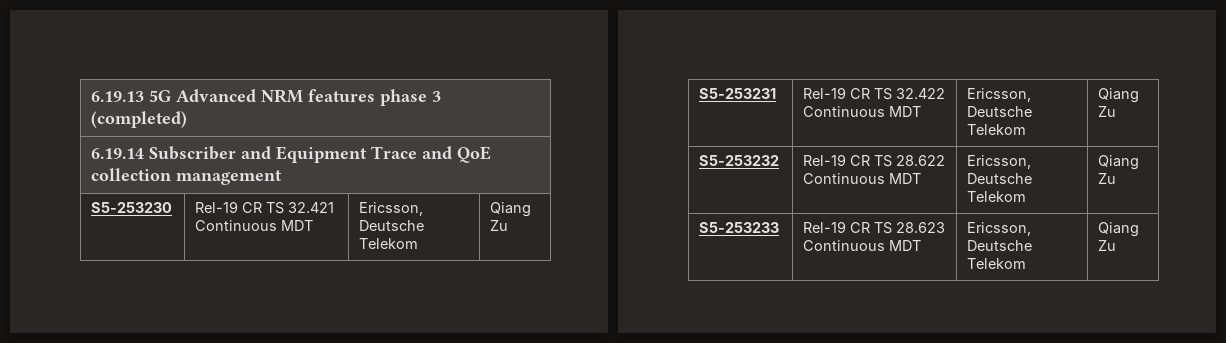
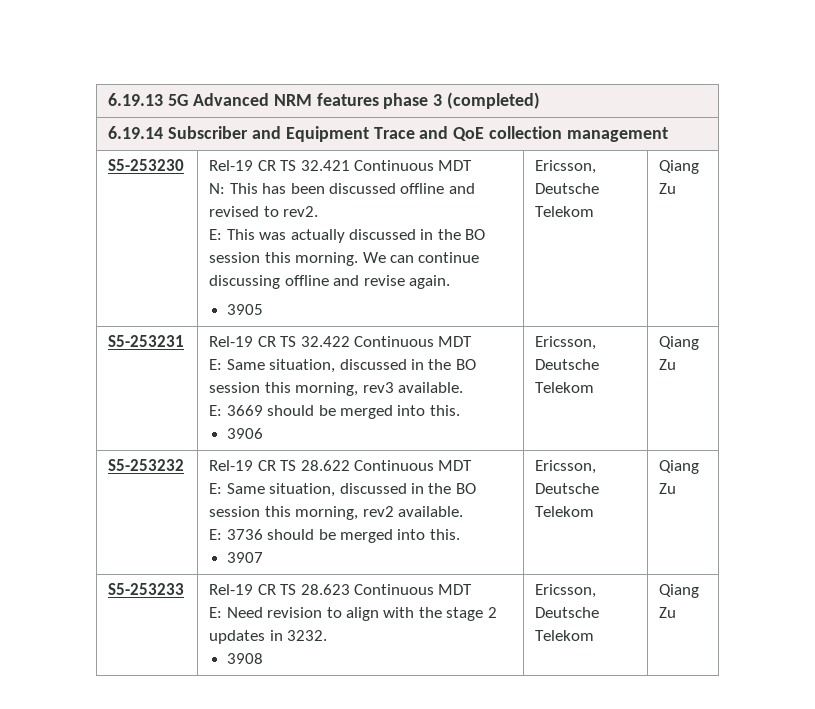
(314, 225) none -> [209,183,475,194] [209,206,319,217] [209,229,486,243] [209,252,480,266] [209,275,450,289] [227,304,264,315] // N: This has been discussed offline and revised to rev2. // E: This was actually discussed in the BO session this morning. We can continue discussing offline and revise again. // 3905
(922, 111) none -> [209,359,476,373] [209,382,463,396] [209,405,460,419] [227,428,264,439] // E: Same situation, discussed in the BO session this morning, rev3 available. // E: 3669 should be merged into this. // 3906
(922, 178) none -> [209,483,476,497] [209,506,463,520] [209,529,460,543] [227,552,264,563] // E: Same situation, discussed in the BO session this morning, rev2 available. // E: 3736 should be merged into this. // 3907
(922, 245) none -> [209,607,497,621] [209,630,328,644] [227,653,264,664] // E: Need revision to align with the stage 2 updates in 3232. // 3908

